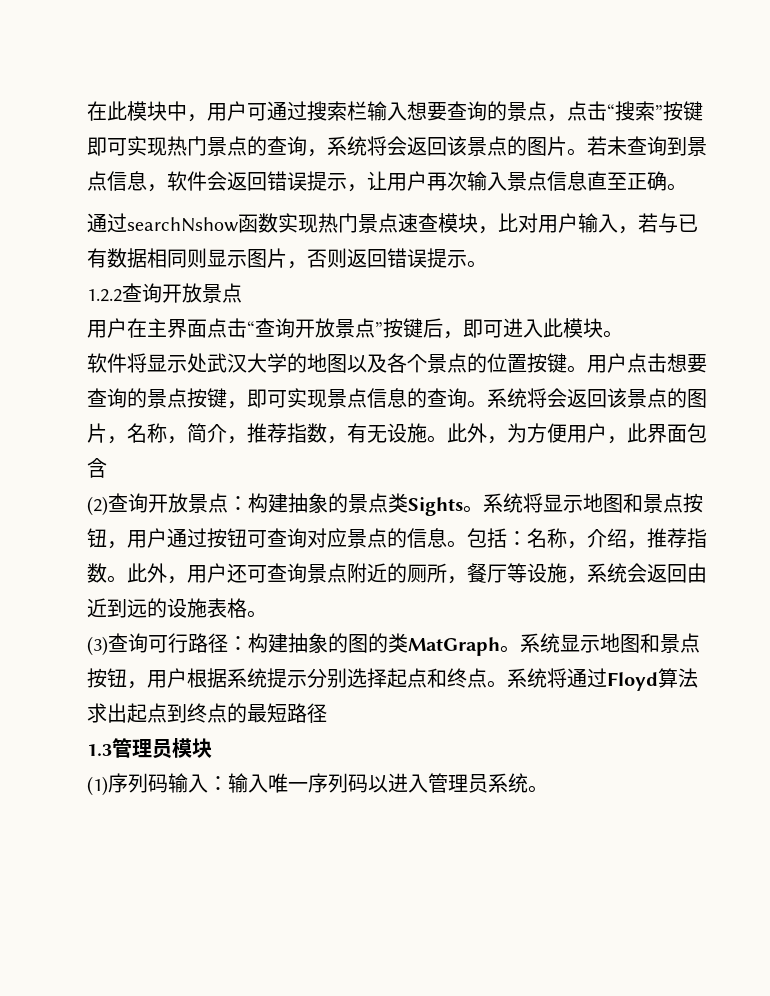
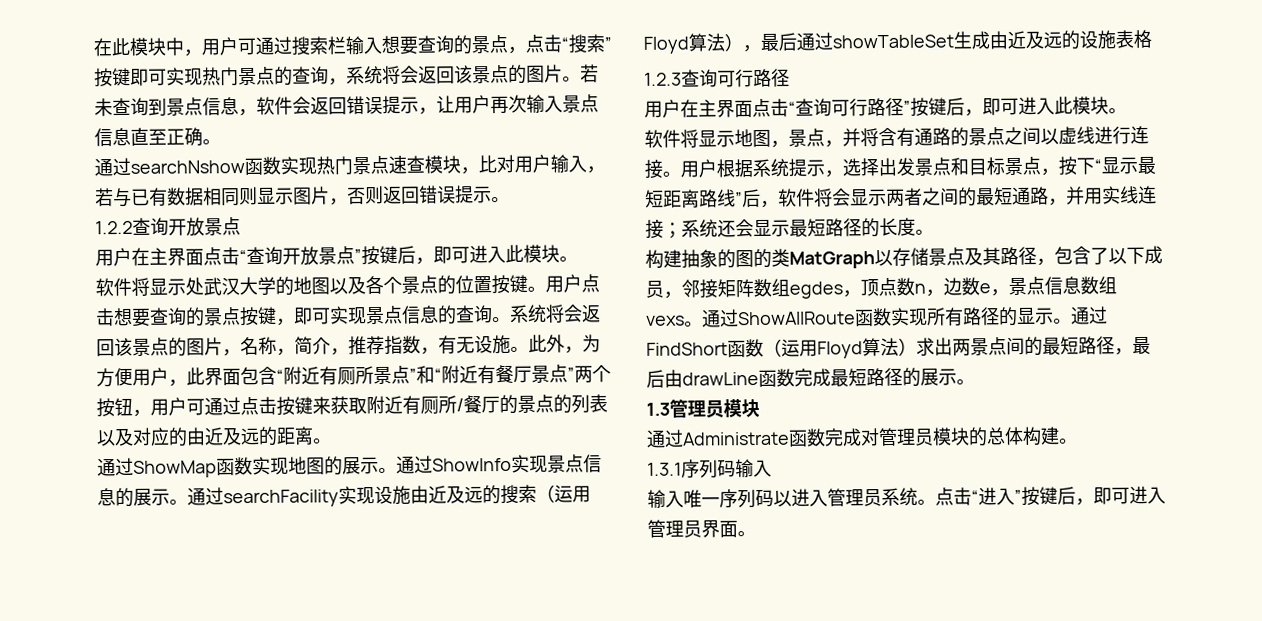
[87,493,703,516] [87,528,707,549] [87,563,707,584] [87,598,127,618] // (2)查询开放景点：构建抽象的景点类Sights。系统将显示地图和景点按钮，用户通过按钮可查询对应景点的信息。包括：名称，介绍，推荐指数。此外，用户还可查询景点附近的厕所，餐厅等设施，系统会返回由近到 -> [276,364,611,386] [96,394,608,418] [96,426,332,447] [97,454,602,478] [97,484,591,508] [643,30,1044,54] “附近有厕所景点”和“附近有餐厅景点”两个按钮，用户可通过点击按键来获取附近有厕所/餐厅的景点的列表以及对应的由近及远的距离。 // 通过ShowMap函数实现地图的展示。通过ShowInfo实现景点信息的展示。通过searchFacility实现设施由近及远的搜索（运用Floyd算法），最后通过showTableSet生成由近及
[247,610,267,618] [87,633,248,656] 。 // (3)查询可行路径： -> [644,68,790,88] [644,96,1127,118] [644,125,1149,148] [644,156,1156,179] [645,185,1157,208] [645,217,934,239] // 1.2.3查询可行路径 // 用户在主界面点击“查询可行路径”按键后，即可进入此模块。 // 软件将显示地图，景点，并将含有通路的景点之间以虚线进行连接。用户根据系统提示，选择出发景点和目标景点，按下“显示最短距离路线”后，软件将会显示两者之间的最短通路，并用实线连接；系统还会显示最短路径的长度。 //
[500,633,700,653] [87,668,698,691] [87,703,327,723] [87,738,212,759] [87,776,108,796] 。系统显示地图和景点按钮，用户根据系统提示分别选择起点和终点。系统将通过Floyd算法求出起点到终点的最短路径 // 1.3管理员模块 // (1) -> [874,245,1163,267] [645,276,1117,299] [646,306,1108,328] [646,336,1151,359] [646,367,975,388] [646,398,760,419] [646,426,1078,448] [647,462,682,476] 以存储景点及其路径，包含了以下成员，邻接矩阵数组egdes，顶点数n，边数e，景点信息数组vexs。通过ShowAllRoute函数实现所有路径的显示。通过FindShort函数（运用Floyd算法）求出两景点间的最短路径，最后由drawLine函数完成最短路径的展示。 // 1.3管理员模块 // 通过Administrate函数完成对管理员模块的总体构建。 // 1.3.1
[208,776,228,791] ： -> (772, 468) //
(548, 789) none -> [935,485,1166,506] [647,519,756,538] 点击“进入”按键后，即可进入管理员界面。

